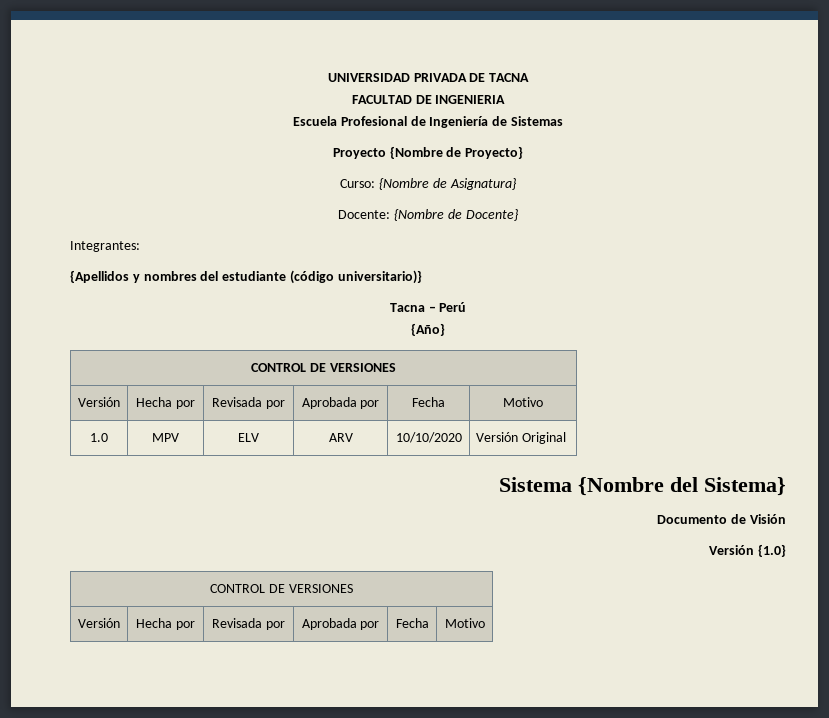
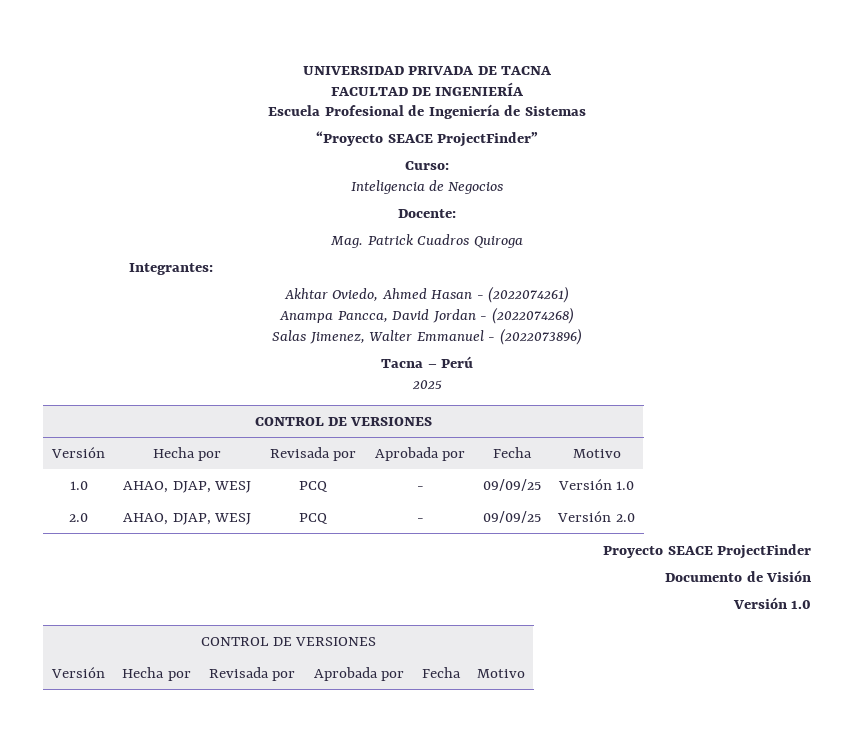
[435,95,506,104] INGENIERIA -> [435,82,524,96] INGENIERÍA
[332,146,524,159] [340,178,516,190] [338,209,518,221] [70,241,140,252] [70,270,422,284] Proyecto {Nombre de Proyecto} // Curso: {Nombre de Asignatura} // Docente: {Nombre de Docente} // Integrantes: // {Apellidos y nombres del estudiante (código universitario)} -> [316,131,538,147] [405,161,449,170] [350,180,504,194] [398,209,456,218] [330,234,523,248] [128,263,213,275] [283,286,570,303] [279,307,574,324] [272,328,582,345] “Proyecto SEACE ProjectFinder” // Curso: // Inteligencia de Negocios // Docente: // Mag. Patrick Cuadros Quiroga // Integrantes: // Akhtar Oviedo, Ahmed Hasan - (2022074261) // Anampa Pancca, David Jordan - (2022074268) // Salas Jimenez, Walter Emmanuel - (2022073896)
[411,323,445,336] {Año} -> [411,380,442,390] 2025
[152,433,179,442] [238,433,259,442] [328,433,353,442] [395,432,462,443] [476,432,567,444] [499,477,786,496] MPV | ELV | ARV | 10/10/2020 | Versión Original // Sistema {Nombre del Sistema} -> [123,481,251,493] [299,481,328,492] [416,486,424,490] [483,479,541,491] [557,479,635,490] [69,513,88,522] [123,513,251,525] [299,513,328,524] [416,518,424,522] [483,511,541,523] [557,511,635,522] [603,544,812,559] AHAO, DJAP, WESJ | PCQ | - | 09/09/25 | Versión 1.0 // 2.0 | AHAO, DJAP, WESJ | PCQ | - | 09/09/25 | Versión 2.0 // Proyecto SEACE ProjectFinder
[758,544,786,557] {1.0} -> [791,600,811,609] 1.0

